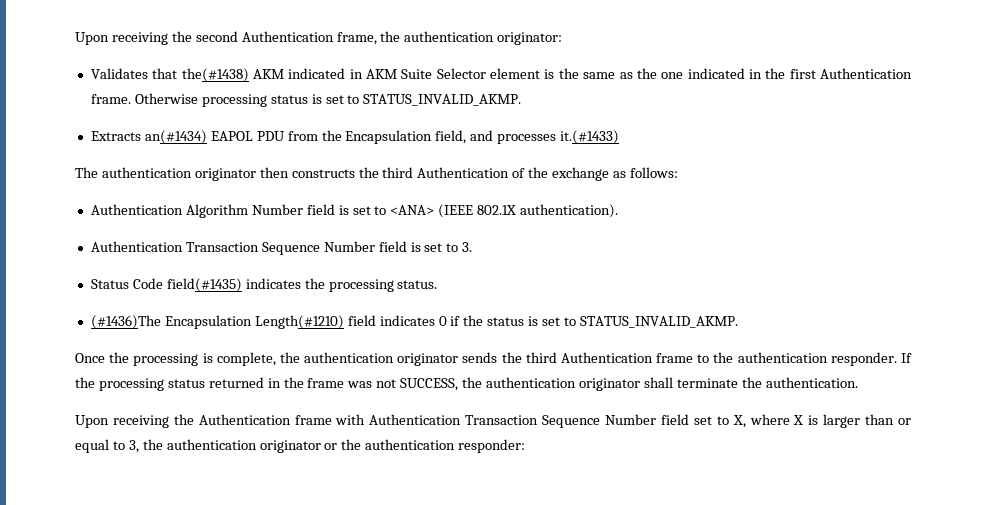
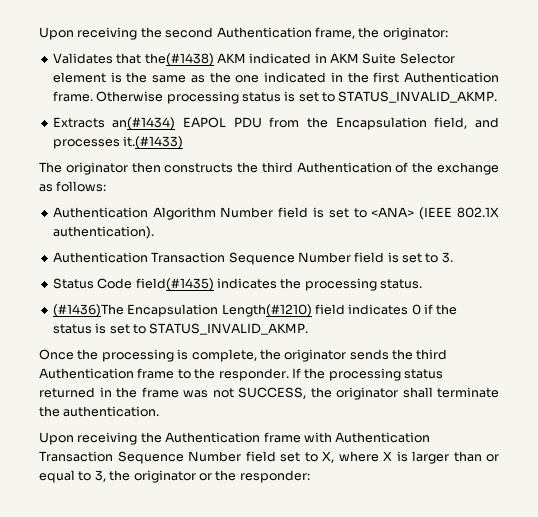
[404,31,495,42] authentication -> (380, 32) none
[101,167,192,178] authentication -> (62, 167) none
[304,352,395,363] authentication -> (281, 354) none
[737,352,828,363] authentication -> (216, 373) none
[486,377,577,388] authentication -> (332, 392) none
[166,439,257,450] authentication -> (131, 475) none
[365,439,456,450] authentication -> (237, 475) none

